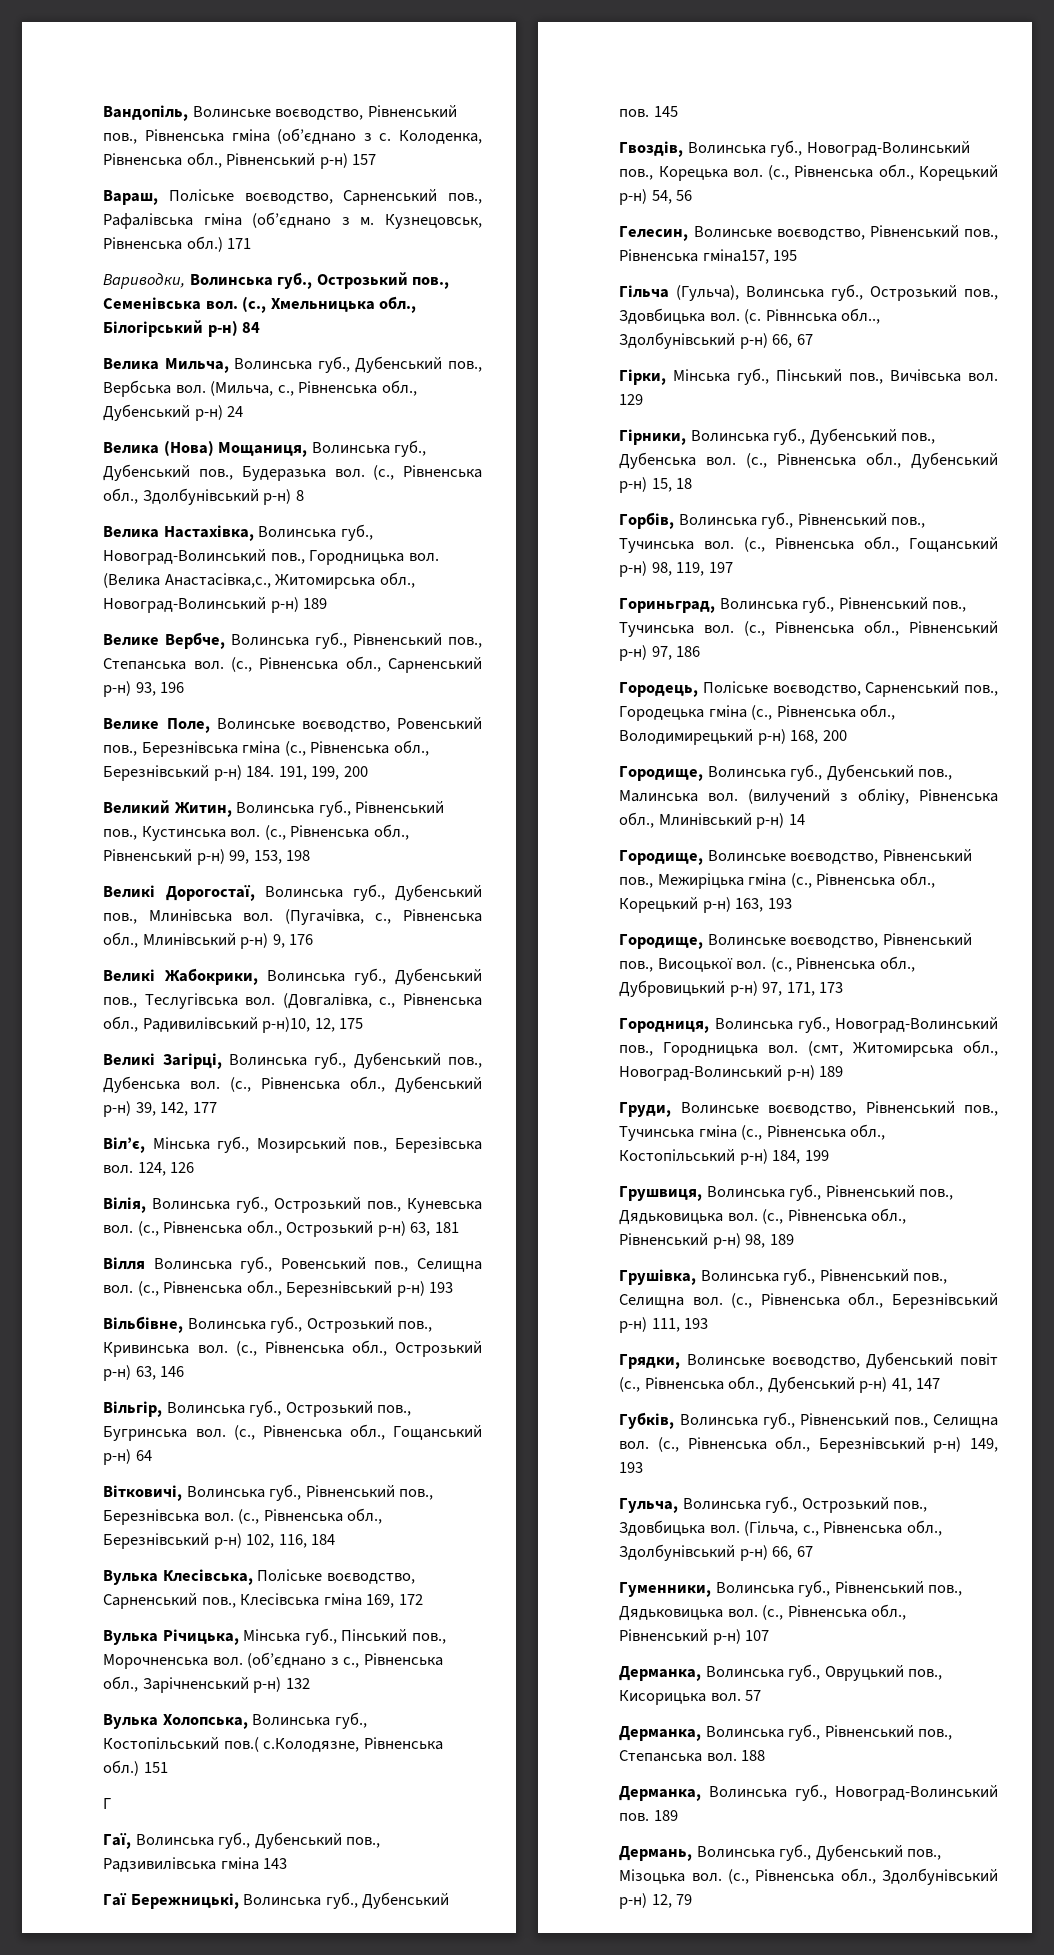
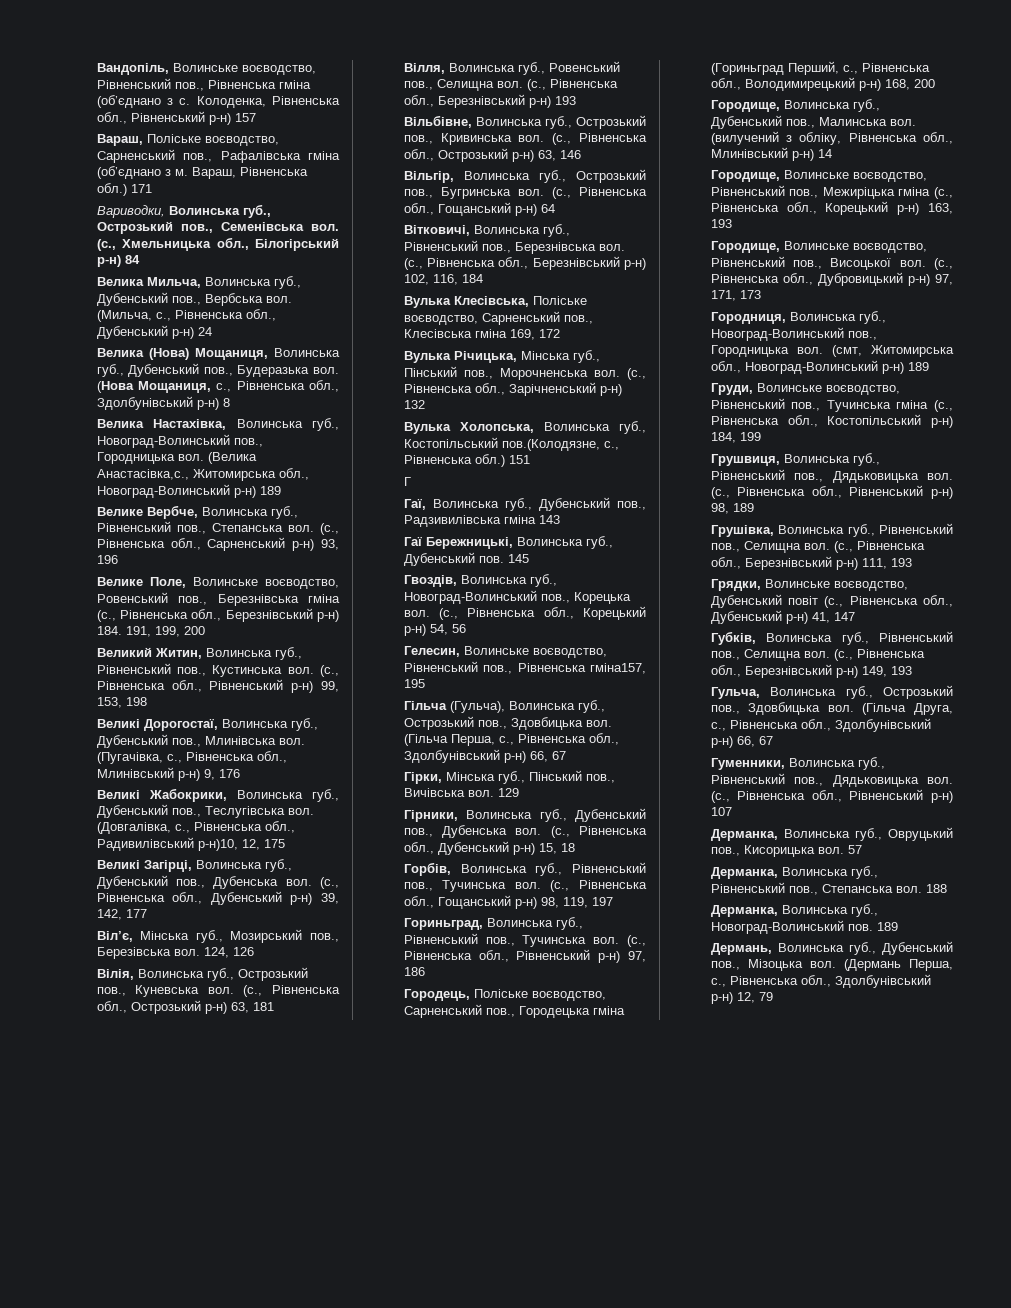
[385,214,482,229] Кузнецовськ, -> [191,167,236,179] Вараш,
[373,465,395,480] (с., -> [96,381,232,393] (Нова Мощаниця, с.,
[103,1257,146,1270] Вілля -> [403,63,445,74] Вілля,
[247,1652,360,1668] (об’єднано з с., -> [627,368,646,380] (с.,
[223,1737,360,1752] пов.( с.Колодязне, -> [501,439,619,451] пов.(Колодязне, с.,
[744,308,881,324] (с. Рівннська обл.., -> [403,733,619,746] (Гільча Перша, с., Рівненська обл.,
[751,705,773,720] (с., -> [710,61,858,75] (Гориньград Перший, с.,
[744,1521,799,1536] (Гільча, -> [862,703,953,715] (Гільча Друга,
[728,1869,750,1884] (с., -> [843,959,953,971] [710,978,726,987] (Дермань Перша, с.,

